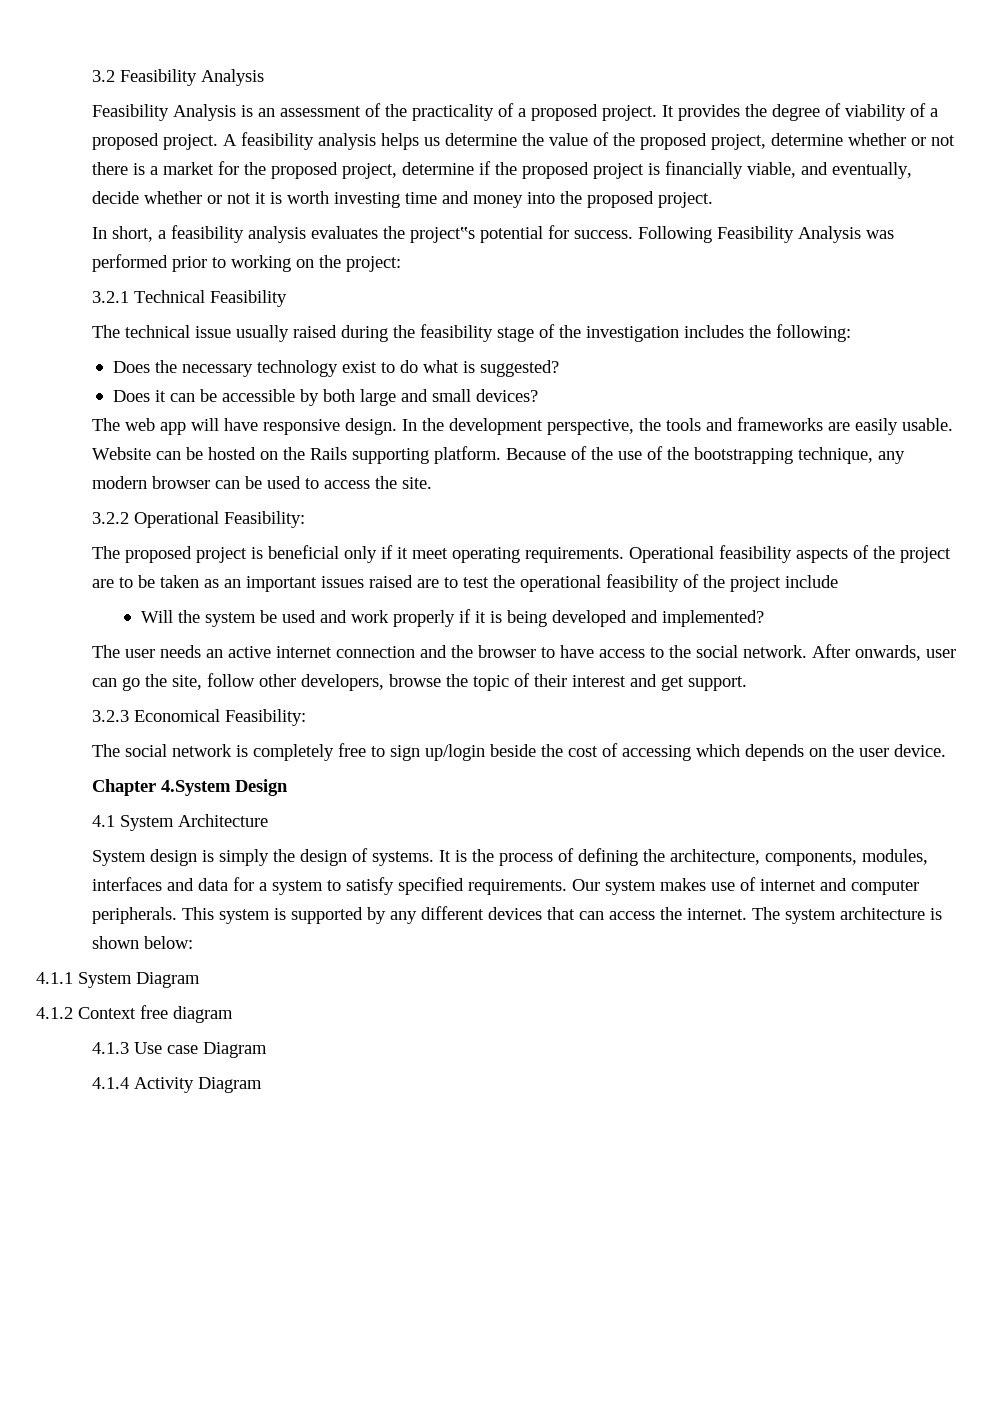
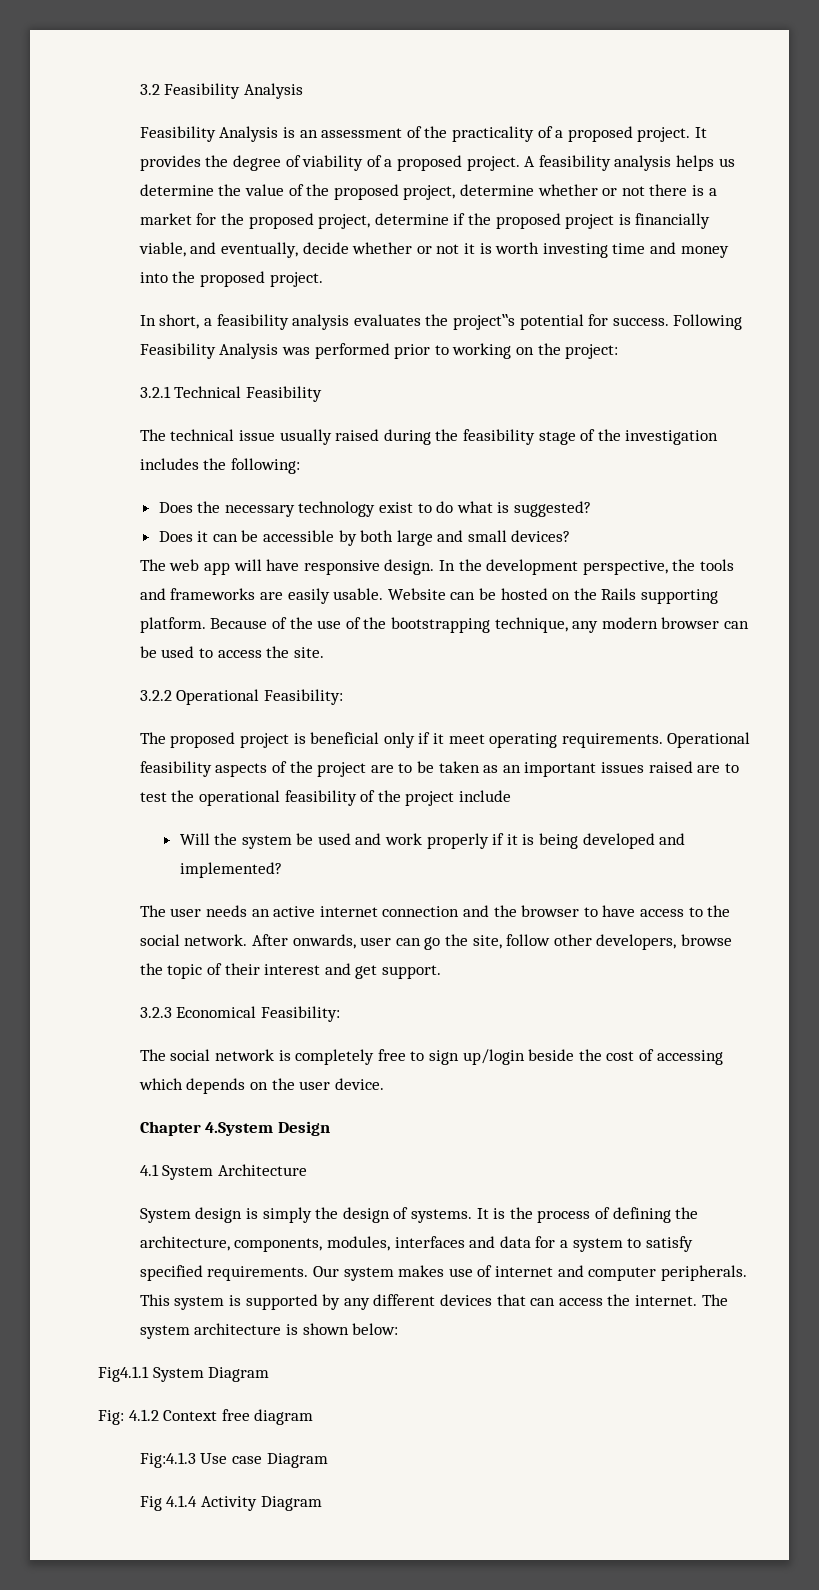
[36,972,73,984] 4.1.1 -> [98,1366,149,1382] Fig4.1.1
(200, 980) none -> [98,1410,124,1425] Fig:
[92,1042,130,1054] 4.1.3 -> [139,1452,196,1468] Fig:4.1.3
(268, 1050) none -> [139,1496,162,1511] Fig

